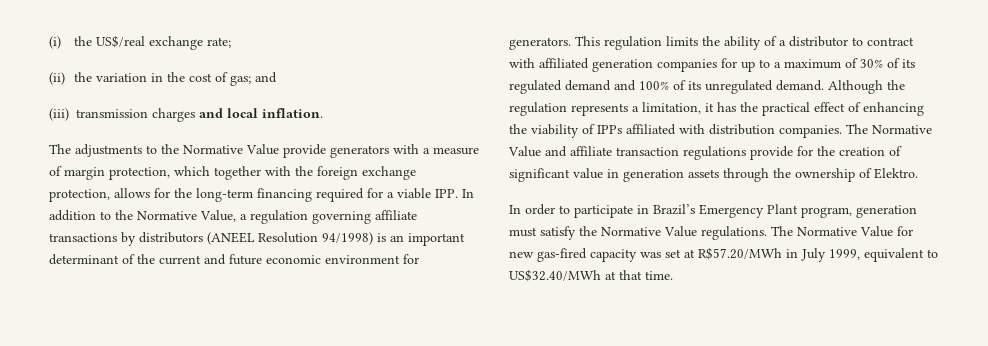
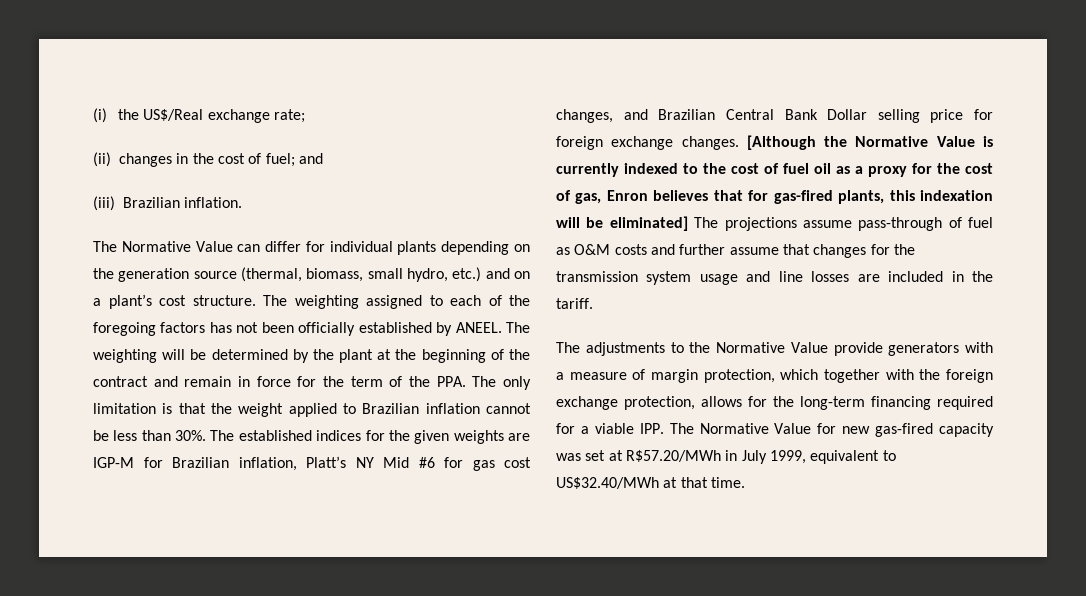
[95,35,145,48] US$/real -> [143,109,204,121] US$/Real
[73,72,147,82] the variation -> [119,153,172,167] changes
[229,75,251,86] gas; -> [265,153,295,167] fuel;
[76,108,323,122] transmission charges and local inflation. -> [123,197,243,208] [93,241,530,255] [93,267,530,282] [93,294,530,309] [93,322,531,336] [93,349,530,363] [93,376,531,390] [93,403,531,417] [93,430,530,444] [93,456,531,471] [556,109,993,123] [556,135,993,150] [556,163,993,177] [556,190,993,204] [556,216,993,231] [556,244,915,258] [556,271,994,285] [556,298,593,309] Brazilian inflation. // The Normative Value can differ for individual plants depending on the generation source (thermal, biomass, small hydro, etc.) and on a plant’s cost structure. The weighting assigned to each of the foregoing factors has not been officially established by ANEEL. The weighting will be determined by the plant at the beginning of the contract and remain in force for the term of the PPA. The only limitation is that the weight applied to Brazilian inflation cannot be less than 30%. The established indices for the given weights are IGP-M for Brazilian inflation, Platt’s NY Mid #6 for gas cost changes, and Brazilian Central Bank Dollar selling price for foreign exchange changes. [Although the Normative Value is currently indexed to the cost of fuel oil as a proxy for the cost of gas, Enron believes that for gas-fired plants, this indexation will be eliminated] The projections assume pass-through of fuel as O&M costs and further assume that changes for the transmission system usage and line losses are included in the tariff.
[462,189,474,198] [49,210,417,224] [49,232,465,246] [49,254,419,265] [509,36,914,50] [509,58,915,72] [509,80,905,94] [509,102,924,116] [509,124,932,138] [508,146,902,160] [509,168,918,182] [509,204,917,218] [509,226,767,240] In addition to the Normative Value, a regulation governing affiliate transactions by distributors (ANEEL Resolution 94/1998) is an important determinant of the current and future economic environment for generators. This regulation limits the ability of a distributor to contract with affiliated generation companies for up to a maximum of 30% of its regulated demand and 100% of its unregulated demand. Although the regulation represents a limitation, it has the practical effect of enhancing the viability of IPPs affiliated with distribution companies. The Normative Value and affiliate transaction regulations provide for the creation of significant value in generation assets through the ownership of Elektro. // In order to participate in Brazil’s Emergency Plant program, generation must satisfy the Normative Value regulations. -> (664, 428) none

